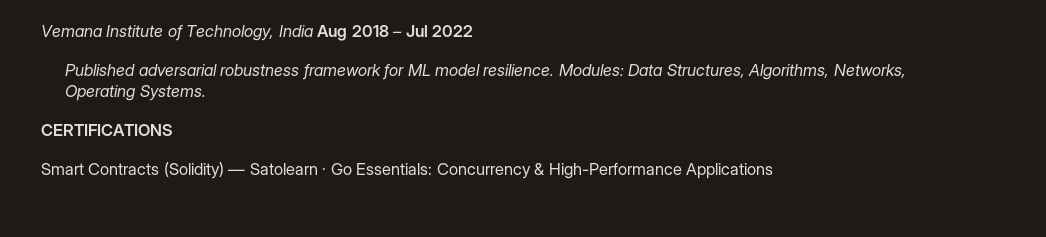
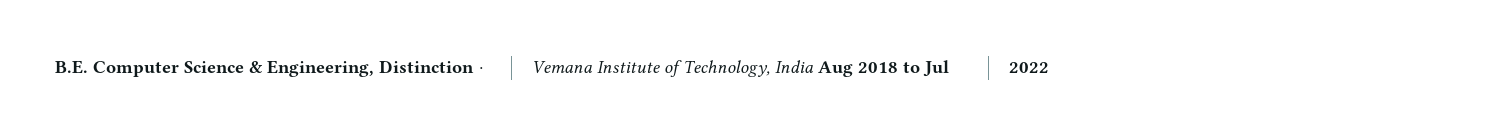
(41, 31) none -> [55,60,483,77] B.E. Computer Science & Engineering, Distinction ·
[393,31,403,37] – -> [903,62,920,73] to
[65,64,906,80] [65,85,206,101] [41,124,173,136] [41,162,774,179] // Published adversarial robustness framework for ML model resilience. Modules: Data Structures, Algorithms, Networks, Operating Systems. // CERTIFICATIONS // Smart Contracts (Solidity) — Satolearn · Go Essentials: Concurrency & High-Performance Applications -> (1049, 67) none

